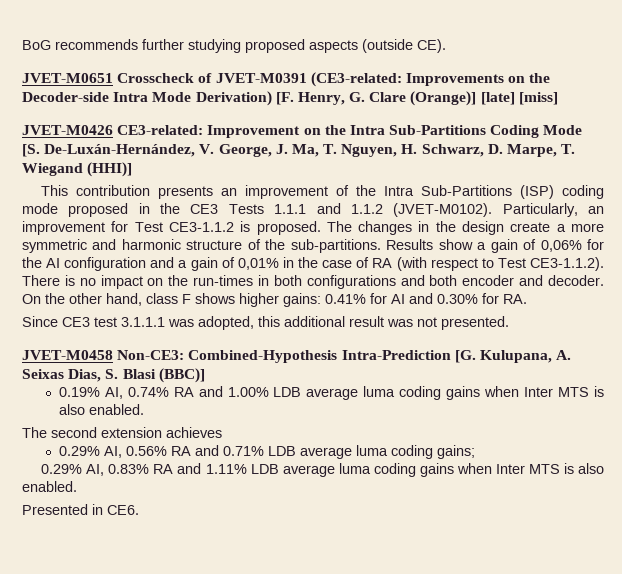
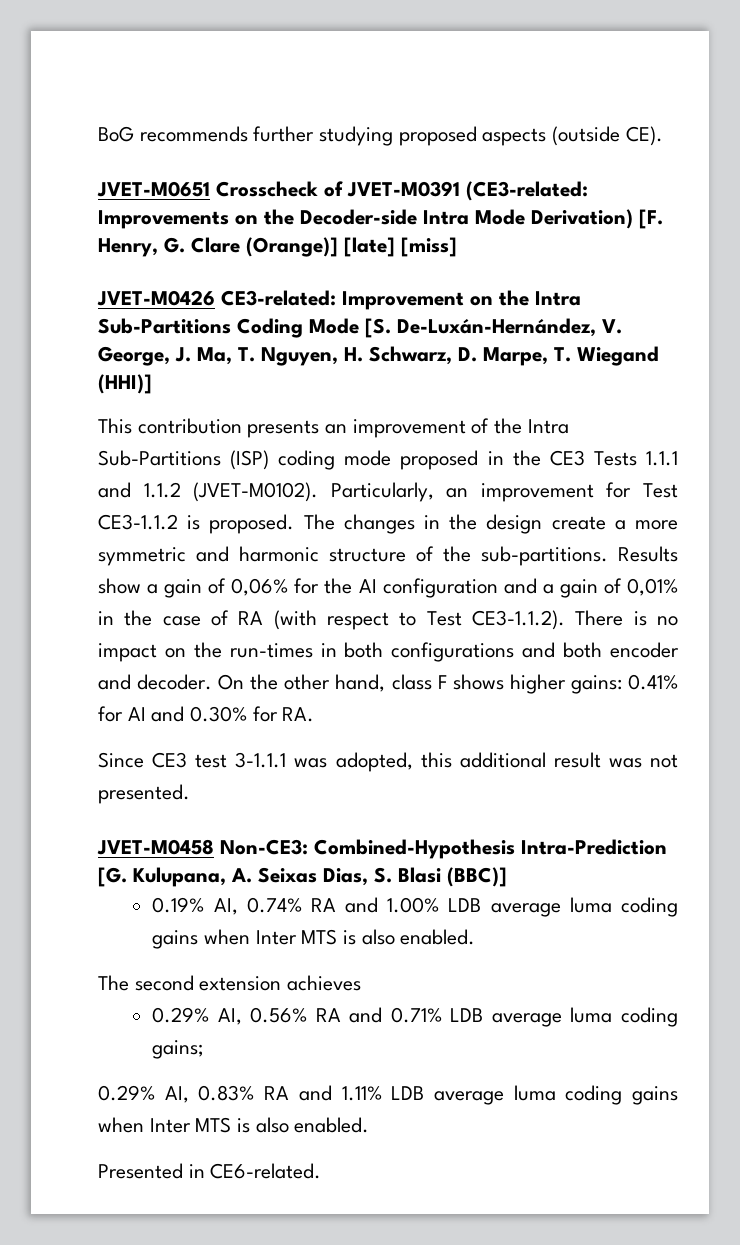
[121,317,165,327] 3.1.1.1 -> [235,752,287,768] 3-1.1.1
[107,505,139,515] CE6. -> [210,1163,322,1179] CE6-related.

